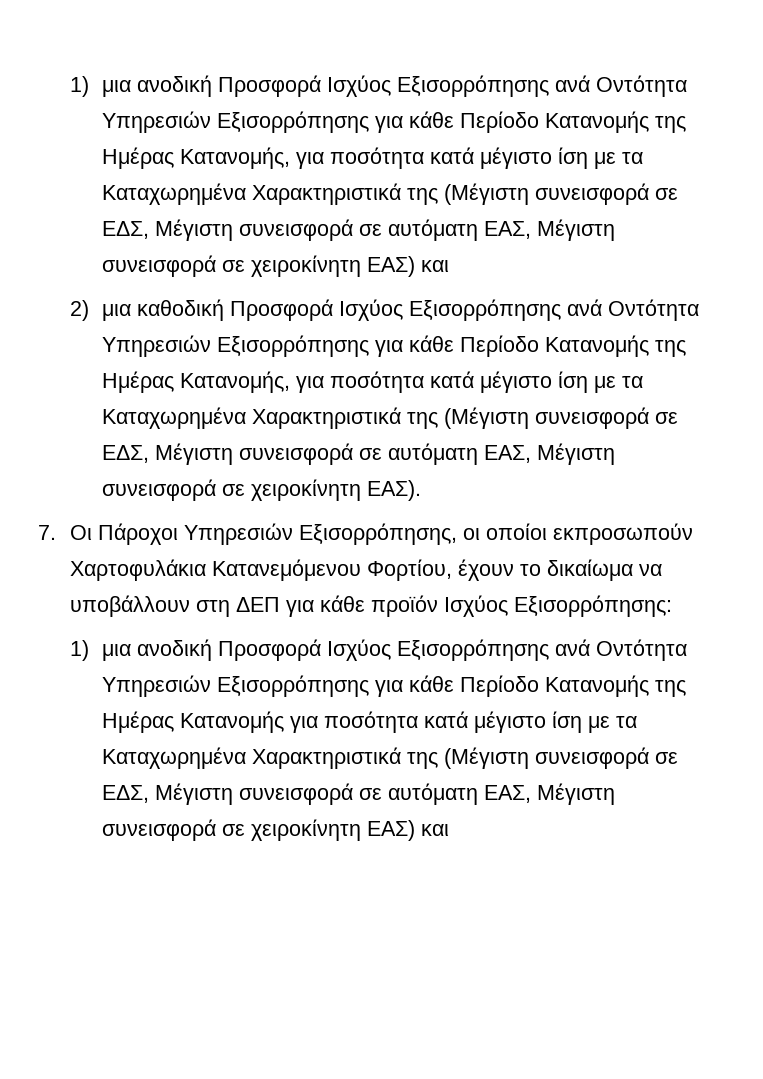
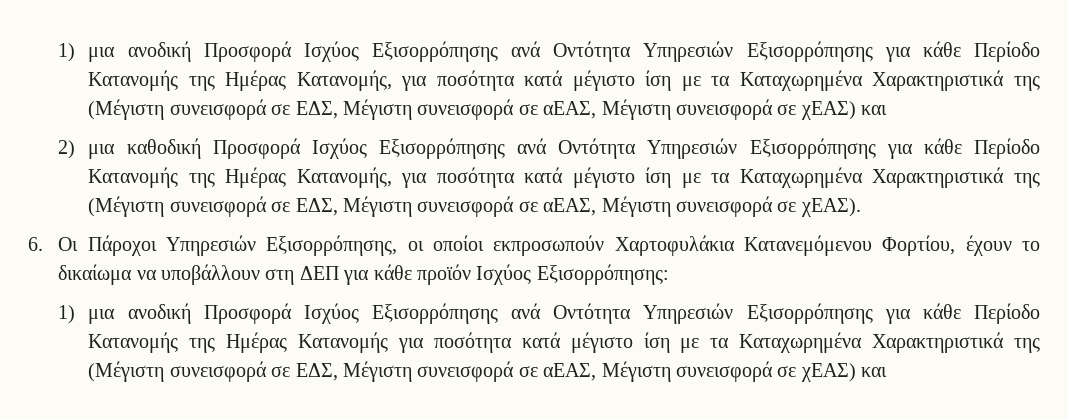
[388,219,616,241] [102,255,416,277] αυτόματη ΕΑΣ, Μέγιστη συνεισφορά σε χειροκίνητη ΕΑΣ) -> [543,99,856,120] αΕΑΣ, Μέγιστη συνεισφορά σε χΕΑΣ)
[388,443,616,465] [102,479,422,501] [38,525,56,540] αυτόματη ΕΑΣ, Μέγιστη συνεισφορά σε χειροκίνητη ΕΑΣ). // 7. -> [543,196,861,217] [28,237,43,251] αΕΑΣ, Μέγιστη συνεισφορά σε χΕΑΣ). // 6.
[388,783,616,805] [102,819,416,841] αυτόματη ΕΑΣ, Μέγιστη συνεισφορά σε χειροκίνητη ΕΑΣ) -> [543,361,856,382] αΕΑΣ, Μέγιστη συνεισφορά σε χΕΑΣ)

